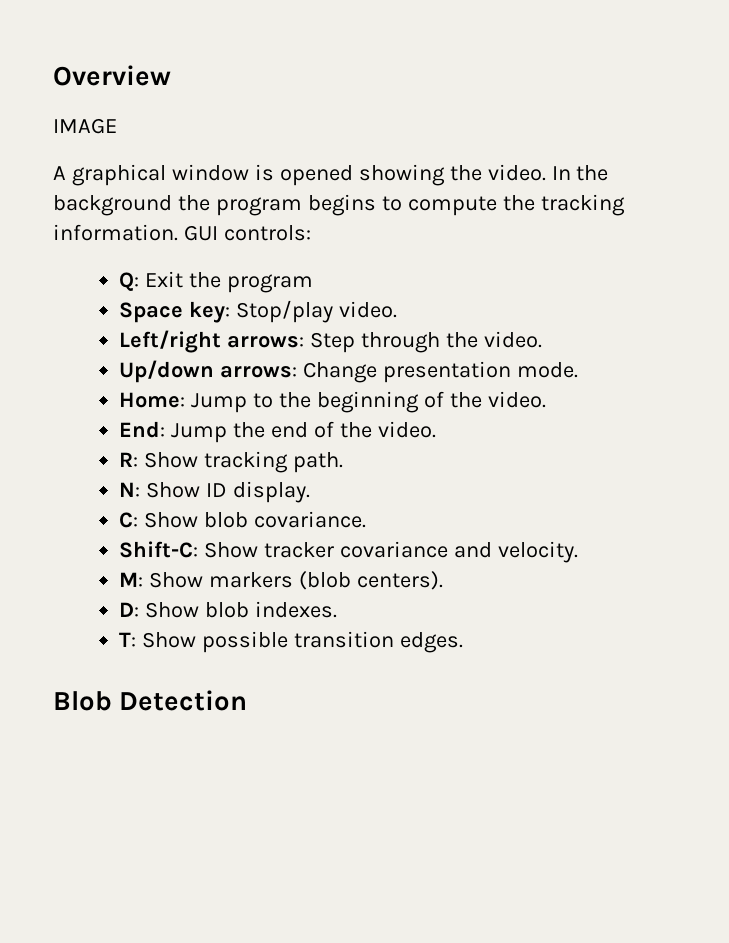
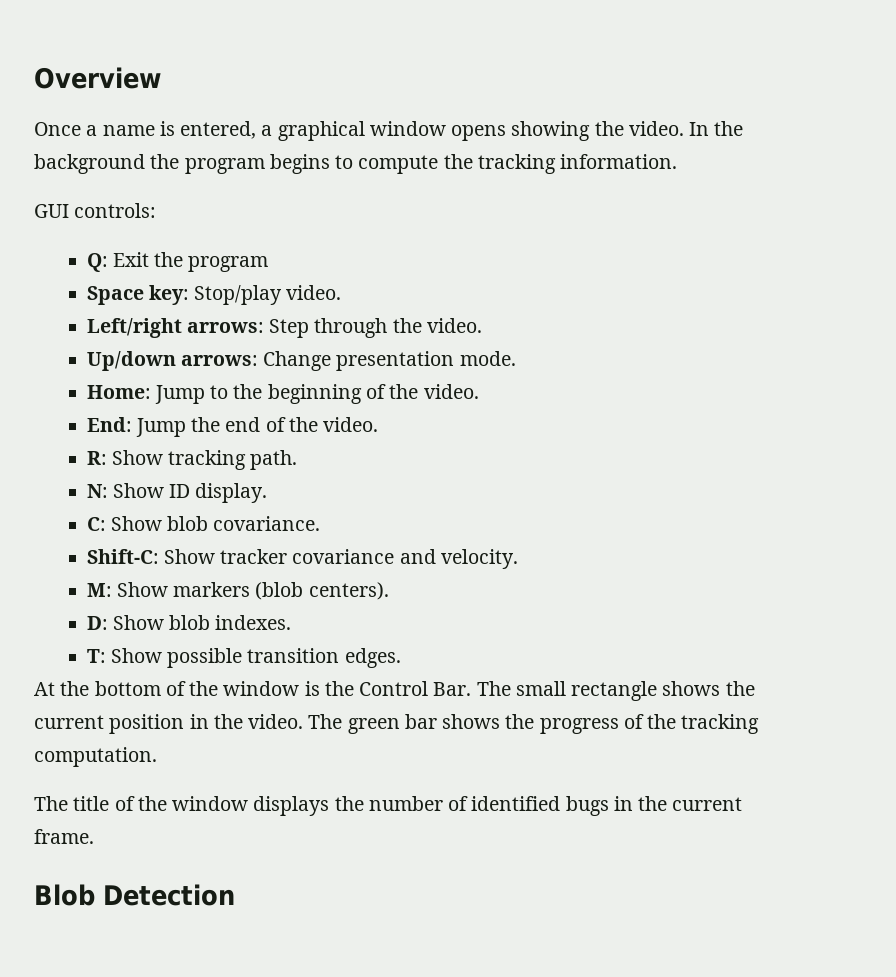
[53,118,117,134] [53,164,353,186] IMAGE // A graphical window is opened -> [34,121,507,141] Once a name is entered, a graphical window opens
(178, 232) none -> (678, 161) //
(464, 642) none -> [34,681,755,701] [34,714,760,734] [34,747,157,767] [34,796,743,816] [34,829,94,844] // At the bottom of the window is the Control Bar. The small rectangle shows the current position in the video. The green bar shows the progress of the tracking computation. // The title of the window displays the number of identified bugs in the current frame.

